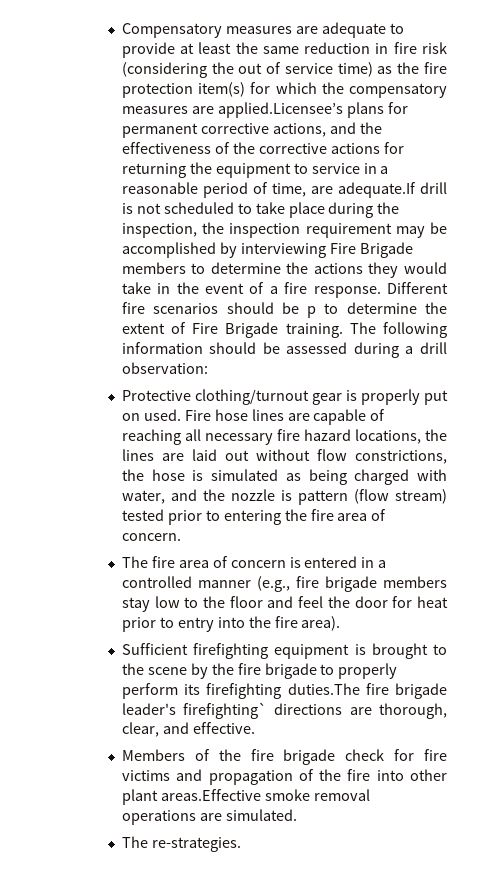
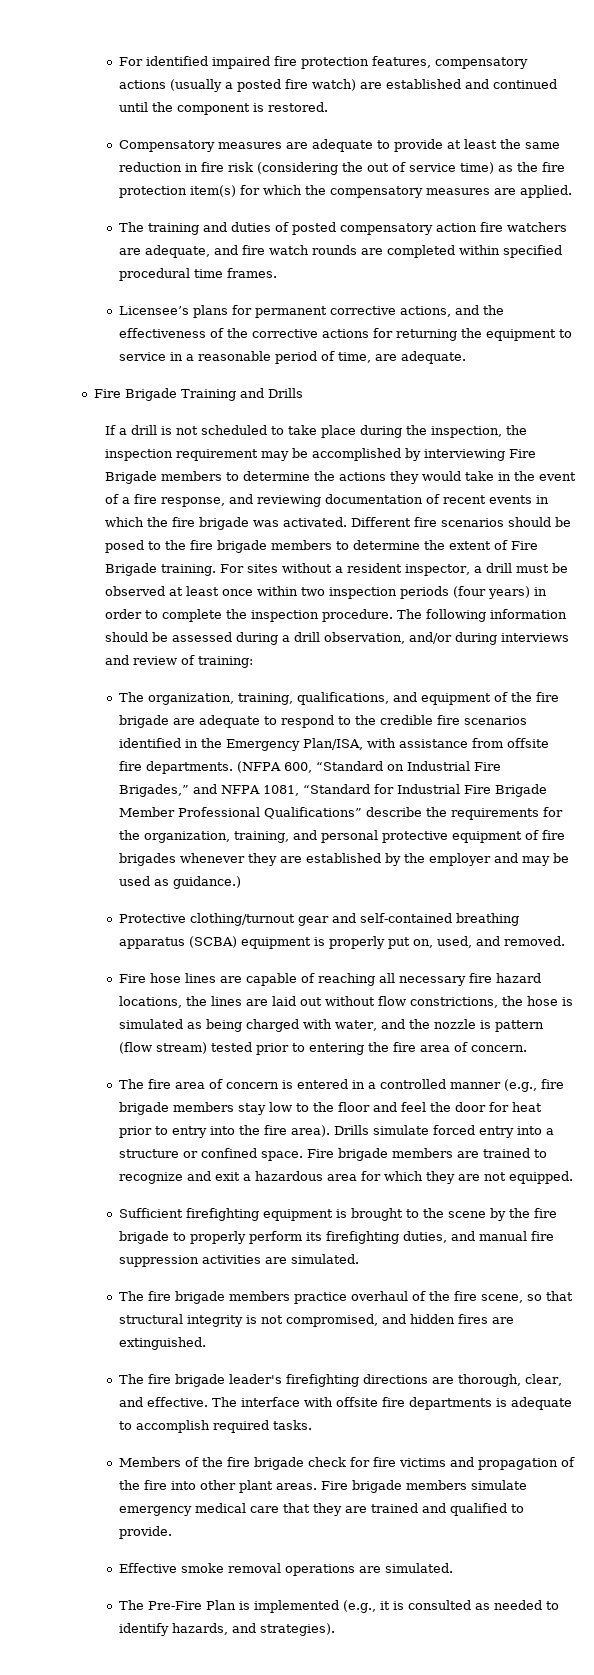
(121, 30) none -> [119,56,529,69] [119,79,558,92] [119,102,329,115] For identified impaired fire protection features, compensatory actions (usually a posted fire watch) are established and continued until the component is restored. //
[217,102,343,118] applied.Licensee’s -> [520,185,573,198] [119,222,568,235] [119,245,563,258] [119,268,278,281] [119,306,190,315] applied. // The training and duties of posted compensatory action fire watchers are adequate, and fire watch rounds are completed within specified procedural time frames. // Licensee’s
[337,182,416,198] adequate.If -> [401,351,467,364] [93,388,303,401] [104,425,127,435] adequate. // Fire Brigade Training and Drills // If a
[313,286,381,298] response. -> [160,494,549,507] [104,517,347,530] response, and reviewing documentation of recent events in which the fire brigade was activated.
[307,306,317,318] p -> [104,540,332,553] posed to the fire brigade members
(343, 330) none -> [219,563,568,576] [104,586,547,599] [104,609,393,622] For sites without a resident inspector, a drill must be observed at least once within two inspection periods (four years) in order to complete the inspection procedure.
[121,362,208,374] [121,389,448,405] [121,409,181,421] observation: // Protective clothing/turnout gear is properly put on used. -> [323,632,569,645] [104,655,253,668] [119,692,560,705] [119,715,528,728] [119,738,550,751] [119,761,502,774] [119,784,548,797] [119,807,564,820] [119,830,566,843] [119,853,570,866] [119,876,242,889] [119,913,520,926] [119,936,566,949] observation, and/or during interviews and review of training: // The organization, training, qualifications, and equipment of the fire brigade are adequate to respond to the credible fire scenarios identified in the Emergency Plan/ISA, with assistance from offsite fire departments. (NFPA 600, “Standard on Industrial Fire Brigades,” and NFPA 1081, “Standard for Industrial Fire Brigade Member Professional Qualifications” describe the requirements for the organization, training, and personal protective equipment of fire brigades whenever they are established by the employer and may be used as guidance.) // Protective clothing/turnout gear and self-contained breathing apparatus (SCBA) equipment is properly put on, used, and removed. //
(341, 623) none -> [334,1125,555,1138] [119,1148,548,1161] [119,1171,574,1184] Drills simulate forced entry into a structure or confined space. Fire brigade members are trained to recognize and exit a hazardous area for which they are not equipped.
[287,683,360,695] duties.The -> [403,1231,555,1243] [119,1254,360,1267] [119,1291,574,1304] [119,1314,515,1327] [119,1337,207,1350] [119,1374,145,1384] duties, and manual fire suppression activities are simulated. // The fire brigade members practice overhaul of the fire scene, so that structural integrity is not compromised, and hidden fires are extinguished. // The
[183,702,268,719] firefighting` -> [286,1374,360,1387] firefighting
(255, 728) none -> [212,1397,573,1410] [119,1420,313,1433] The interface with offsite fire departments is adequate to accomplish required tasks.
[160,789,261,801] areas.Effective -> [276,1480,528,1493] [119,1503,525,1516] [119,1526,173,1539] [119,1563,178,1573] areas. Fire brigade members simulate emergency medical care that they are trained and qualified to provide. // Effective
[151,837,241,852] re-strategies. -> [148,1600,560,1613] [119,1623,336,1636] Pre-Fire Plan is implemented (e.g., it is consulted as needed to identify hazards, and strategies).

